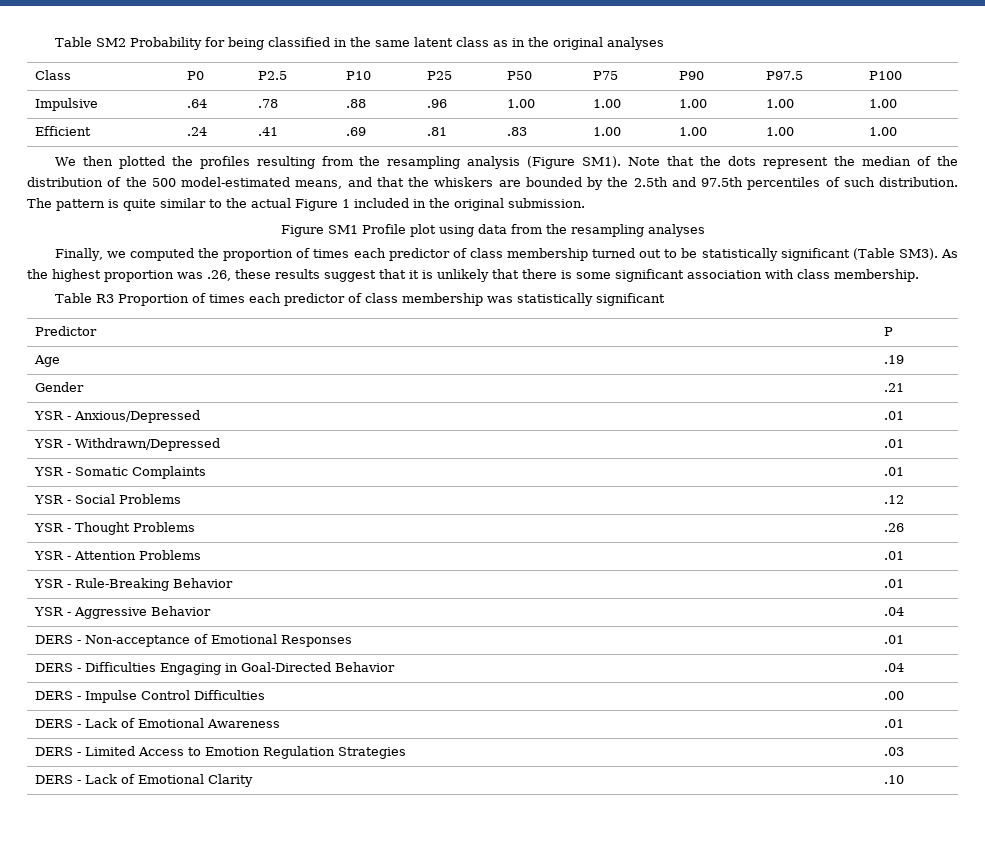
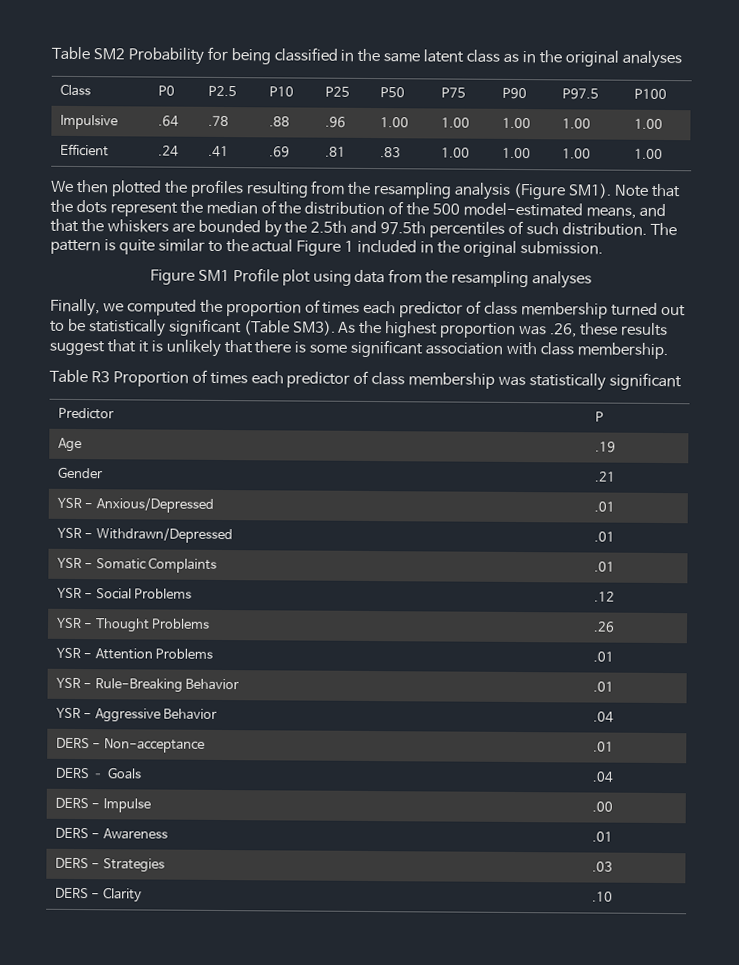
[194,634,353,647] [884,635,905,644] [35,662,396,675] of Emotional Responses | .01 // DERS - Difficulties Engaging in Goal-Directed Behavior -> [592,741,614,752] [54,767,142,780] | .01 // DERS – Goals
[141,690,266,700] Control Difficulties -> (151, 805) none
[85,718,205,728] Lack of Emotional -> (101, 836) none
[85,746,336,759] Limited Access to Emotion Regulation -> (101, 866) none
[85,774,205,784] Lack of Emotional -> (101, 896) none

